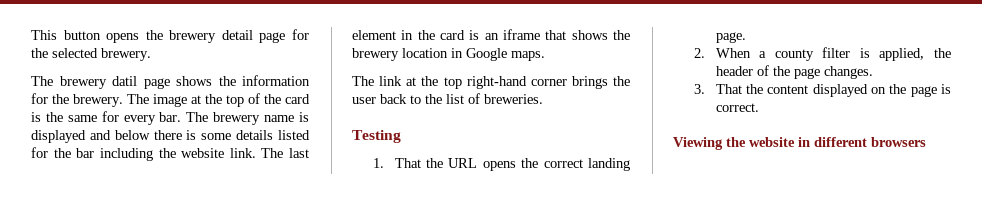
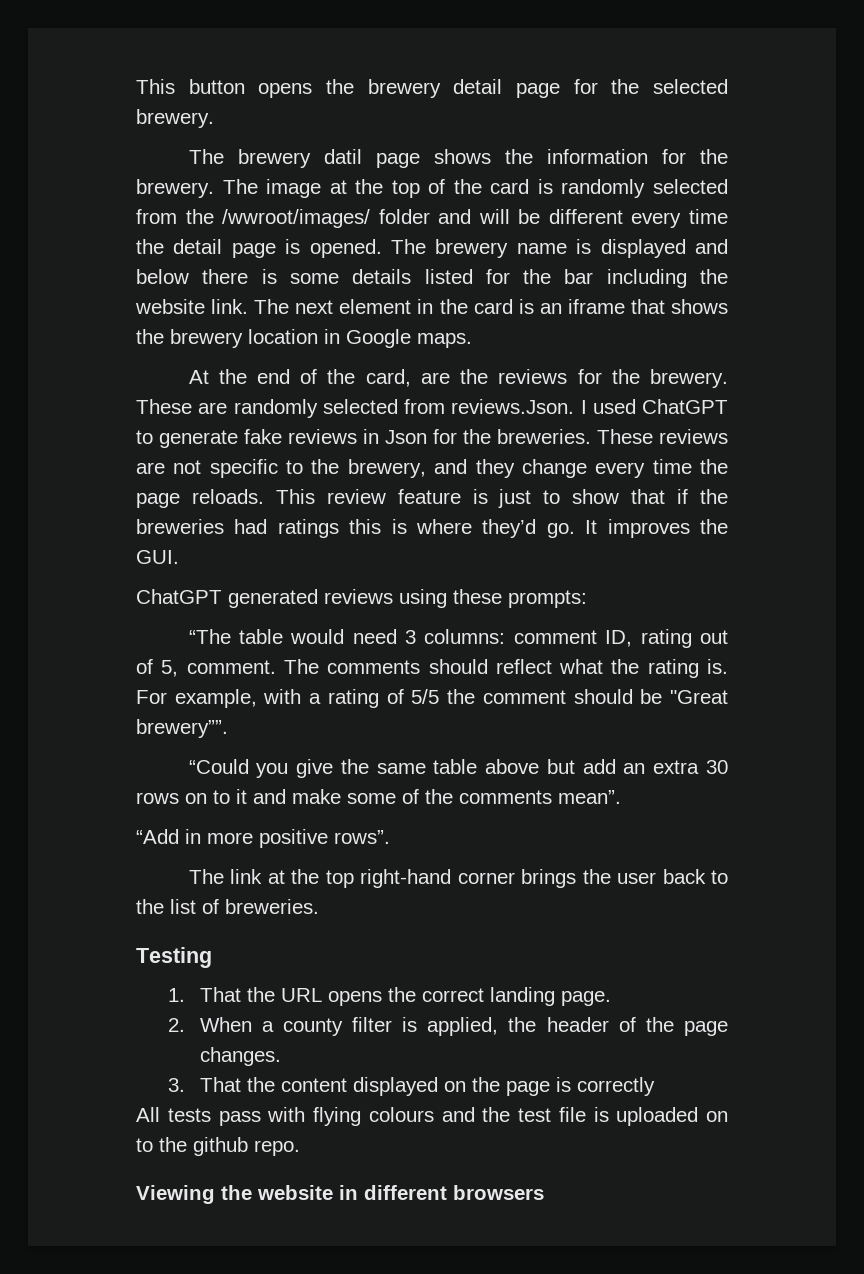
[45,111,182,125] the same for every bar. -> [561,179,728,198] [136,209,728,228] [136,239,382,258] randomly selected from the /wwroot/images/ folder and will be different every time the detail page is opened.
[289,148,309,158] last -> [295,300,334,314] next
(545, 56) none -> [188,369,728,388] [136,399,728,418] [136,429,728,448] [136,459,729,478] [136,489,728,508] [136,519,728,538] [136,550,179,564] [136,589,587,608] [188,629,729,648] [136,659,728,678] [136,689,729,708] [136,719,228,738] [188,759,728,778] [136,789,621,804] [136,829,390,848] // At the end of the card, are the reviews for the brewery. These are randomly selected from reviews.Json. I used ChatGPT to generate fake reviews in Json for the breweries. These reviews are not specific to the brewery, and they change every time the page reloads. This review feature is just to show that if the breweries had ratings this is where they’d go. It improves the GUI. // ChatGPT generated reviews using these prompts: // “The table would need 3 columns: comment ID, rating out of 5, comment. The comments should reflect what the rating is. For example, with a rating of 5/5 the comment should be "Great brewery””. // “Could you give the same table above but add an extra 30 rows on to it and make some of the comments mean”. // “Add in more positive rows”.
[715,103,759,112] correct. -> [576,1077,655,1096] [136,1107,728,1126] [136,1137,300,1156] correctly // All tests pass with flying colours and the test file is uploaded on to the github repo.

